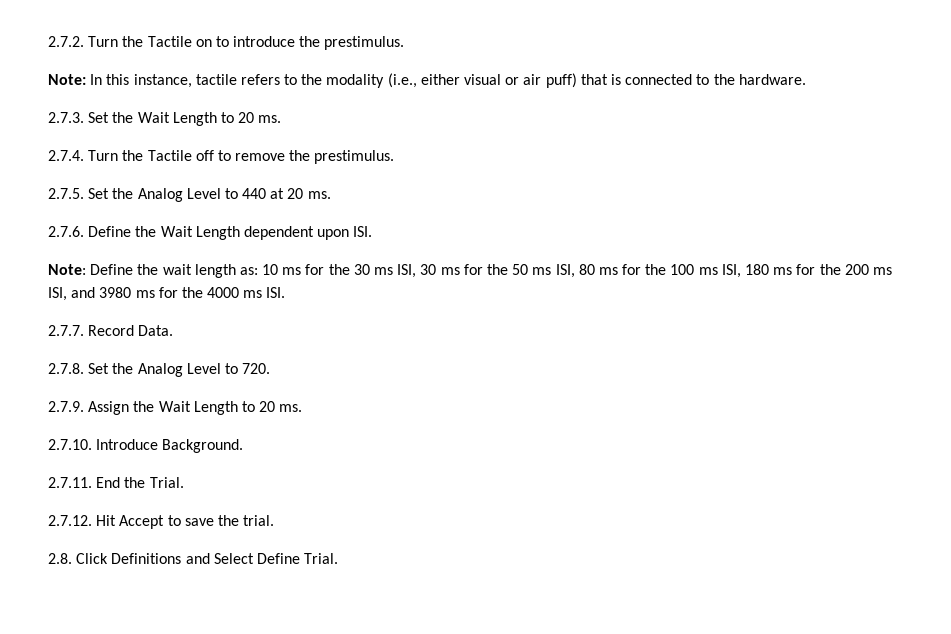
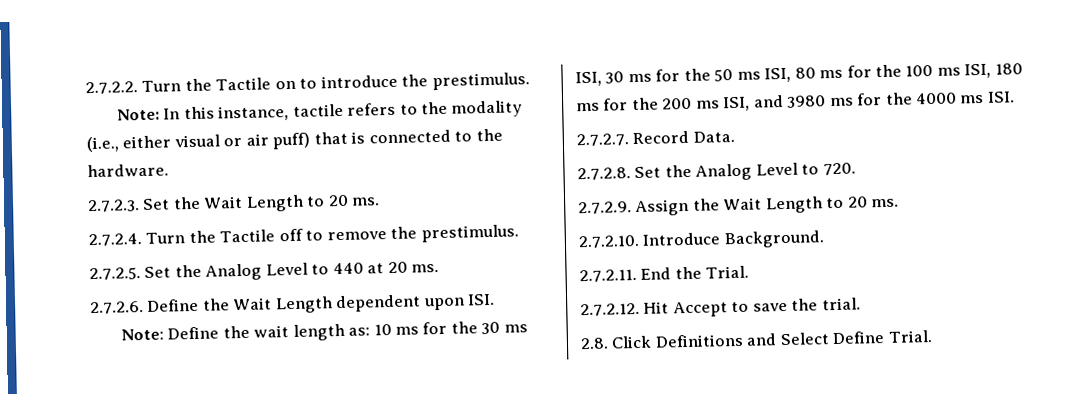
[48,36,84,47] 2.7.2. -> [85,81,138,95] 2.7.2.2.
[48,112,84,123] 2.7.3. -> [87,199,140,213] 2.7.2.3.
[48,150,84,161] 2.7.4. -> [88,233,142,247] 2.7.2.4.
[48,188,84,199] 2.7.5. -> [89,267,141,281] 2.7.2.5.
[48,226,84,237] 2.7.6. -> [90,301,144,315] 2.7.2.6.
[48,325,84,336] 2.7.7. -> [576,133,629,147] 2.7.2.7.
[48,363,84,374] 2.7.8. -> [577,167,631,181] 2.7.2.8.
[48,401,84,412] 2.7.9. -> [578,201,632,215] 2.7.2.9.
[48,439,92,450] 2.7.10. -> [578,234,640,249] 2.7.2.10.
[48,477,92,488] 2.7.11. -> [579,269,637,283] 2.7.2.11.
[48,515,92,526] 2.7.12. -> [580,302,640,317] 2.7.2.12.

